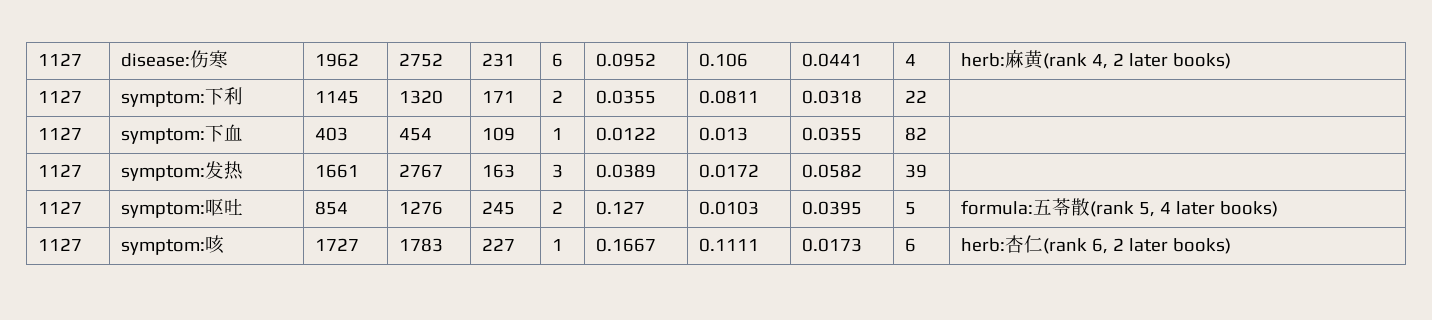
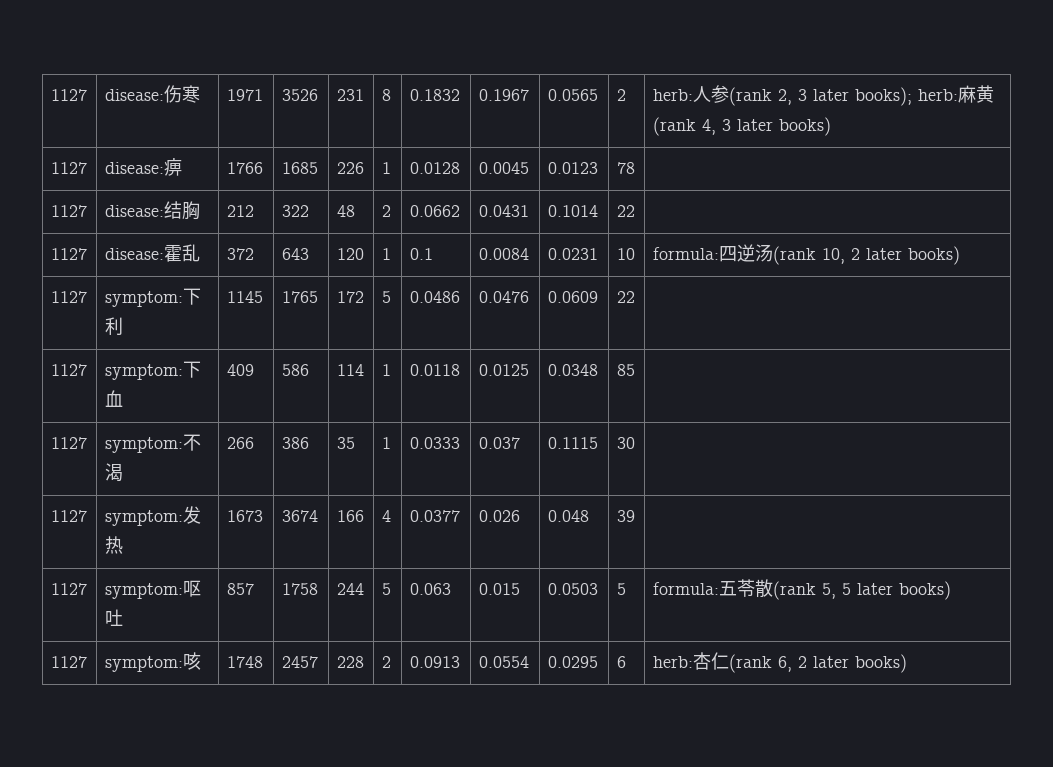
[314,53,359,67] [398,53,443,67] 1962 | 2752 -> [226,89,263,101] [281,89,318,101] 1971 | 3526
[551,53,563,67] [595,53,656,67] [698,53,748,67] [801,53,862,67] [904,54,916,66] [960,49,1108,69] 6 | 0.0952 | 0.106 | 0.0441 | 4 | herb:麻黄(rank 4, -> [381,89,391,101] [409,89,460,101] [478,89,529,101] [547,89,598,101] [616,89,626,101] [652,85,994,106] [652,117,831,136] [50,162,87,174] [104,158,182,176] [226,162,263,174] [281,162,318,174] [336,162,364,174] [381,162,391,174] [409,162,460,174] [478,162,529,174] [547,162,598,174] [616,162,635,174] [50,205,87,217] [104,201,200,220] [226,205,254,217] [281,205,309,217] [336,205,355,217] [381,205,391,217] [409,205,460,217] [478,205,529,217] [547,205,598,217] [616,205,635,217] [50,248,87,260] [104,244,200,262] [226,248,254,260] [281,248,309,260] [336,248,364,260] [381,248,391,260] [409,248,433,260] [478,248,529,260] [547,248,598,260] [616,248,635,260] [652,244,845,265] 8 | 0.1832 | 0.1967 | 0.0565 | 2 | herb:人参(rank 2, 3 later books); herb:麻黄(rank 4, 3 later books) // 1127 | disease:痹 | 1766 | 1685 | 226 | 1 | 0.0128 | 0.0045 | 0.0123 | 78 | // 1127 | disease:结胸 | 212 | 322 | 48 | 2 | 0.0662 | 0.0431 | 0.1014 | 22 | // 1127 | disease:霍乱 | 372 | 643 | 120 | 1 | 0.1 | 0.0084 | 0.0231 | 10 | formula:四逆汤(rank 10,
[398,90,443,104] [481,91,515,103] [551,90,563,103] [595,90,656,104] [698,90,759,104] [801,90,862,104] [904,90,927,103] [37,127,82,140] [120,124,243,144] [314,127,348,141] [398,128,432,141] [481,127,515,141] [551,128,563,140] [595,127,656,141] [698,127,748,141] [801,127,862,141] [904,127,927,141] [37,164,82,177] [120,161,243,181] [314,164,359,178] [398,164,443,178] [481,164,515,178] [551,164,563,178] [595,164,656,178] [698,164,759,178] [801,164,862,178] [904,164,927,178] [37,201,82,214] [120,198,243,218] [314,201,348,215] [398,201,443,215] [481,201,515,215] [551,201,563,214] [595,201,645,215] [698,201,759,215] [801,201,862,215] 1320 | 171 | 2 | 0.0355 | 0.0811 | 0.0318 | 22 | // 1127 | symptom:下血 | 403 | 454 | 109 | 1 | 0.0122 | 0.013 | 0.0355 | 82 | // 1127 | symptom:发热 | 1661 | 2767 | 163 | 3 | 0.0389 | 0.0172 | 0.0582 | 39 | // 1127 | symptom:呕吐 | 854 | 1276 | 245 | 2 | 0.127 | 0.0103 | 0.0395 -> [281,291,318,303] [336,291,364,303] [381,291,391,303] [409,291,460,303] [478,291,529,303] [547,291,598,303] [616,291,635,303] [50,364,87,376] [104,361,201,380] [104,390,123,407] [226,364,254,376] [281,364,309,376] [336,364,364,376] [381,364,391,376] [409,364,460,376] [478,364,529,376] [547,364,598,376] [616,364,635,376] [50,437,87,449] [104,434,201,453] [104,463,123,482] [226,437,254,449] [281,437,309,449] [336,437,355,449] [381,437,391,449] [409,437,460,449] [478,437,520,449] [547,437,598,449] [616,437,635,449] [50,510,87,522] [104,506,201,526] [104,536,123,554] [226,510,263,522] [281,510,318,522] [336,510,364,522] [381,510,391,522] [409,510,460,522] [478,510,520,522] [547,510,589,522] [616,510,635,522] [50,583,87,595] [104,580,201,599] [104,609,123,626] [226,583,254,595] [281,583,318,595] [336,583,364,595] [381,583,391,595] [409,583,451,595] [478,583,520,595] [547,583,598,595] 1765 | 172 | 5 | 0.0486 | 0.0476 | 0.0609 | 22 | // 1127 | symptom:下血 | 409 | 586 | 114 | 1 | 0.0118 | 0.0125 | 0.0348 | 85 | // 1127 | symptom:不渴 | 266 | 386 | 35 | 1 | 0.0333 | 0.037 | 0.1115 | 30 | // 1127 | symptom:发热 | 1673 | 3674 | 166 | 4 | 0.0377 | 0.026 | 0.048 | 39 | // 1127 | symptom:呕吐 | 857 | 1758 | 244 | 5 | 0.063 | 0.015 | 0.0503
[1159,202,1171,214] 4 -> [841,583,851,595] 5
[314,238,359,251] [398,238,443,252] [481,238,515,251] [551,239,563,251] [595,238,656,252] [698,238,759,252] [801,238,862,252] 1727 | 1783 | 227 | 1 | 0.1667 | 0.1111 | 0.0173 -> [226,656,263,668] [281,656,318,668] [336,656,364,668] [381,656,391,668] [409,656,460,668] [478,656,529,668] [547,656,598,668] 1748 | 2457 | 228 | 2 | 0.0913 | 0.0554 | 0.0295

